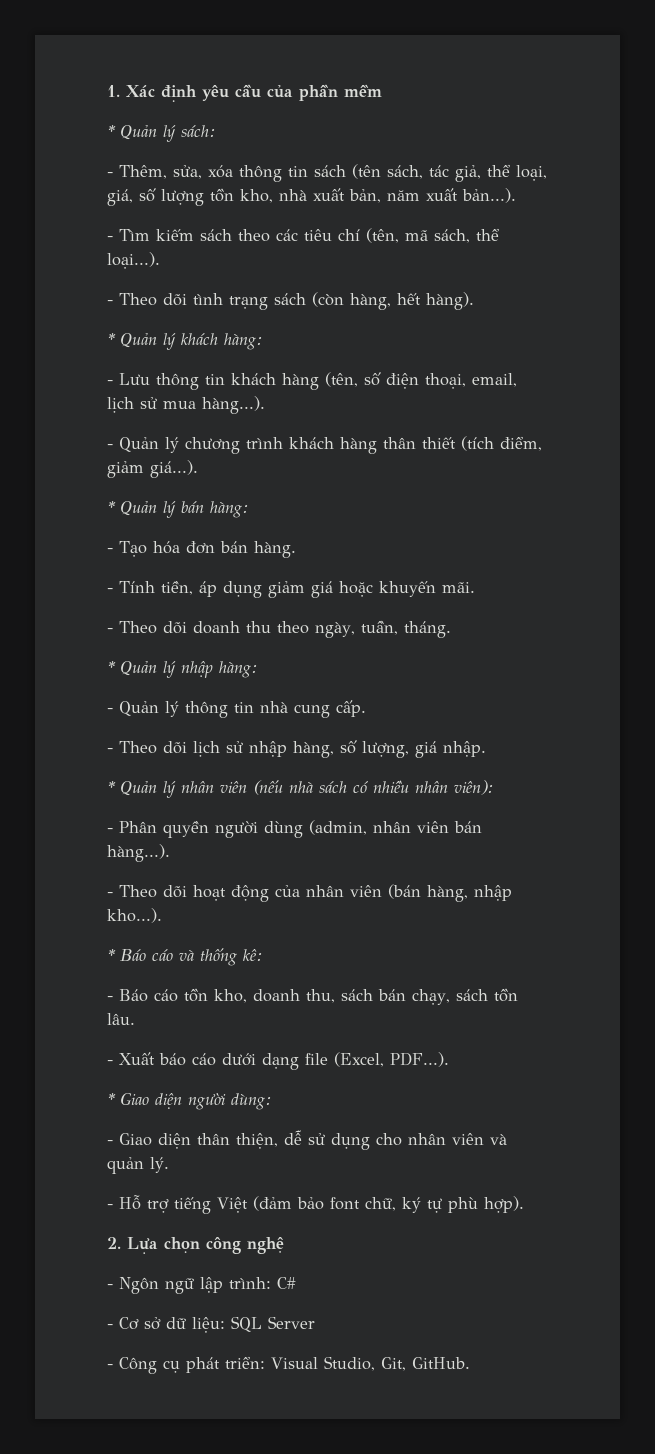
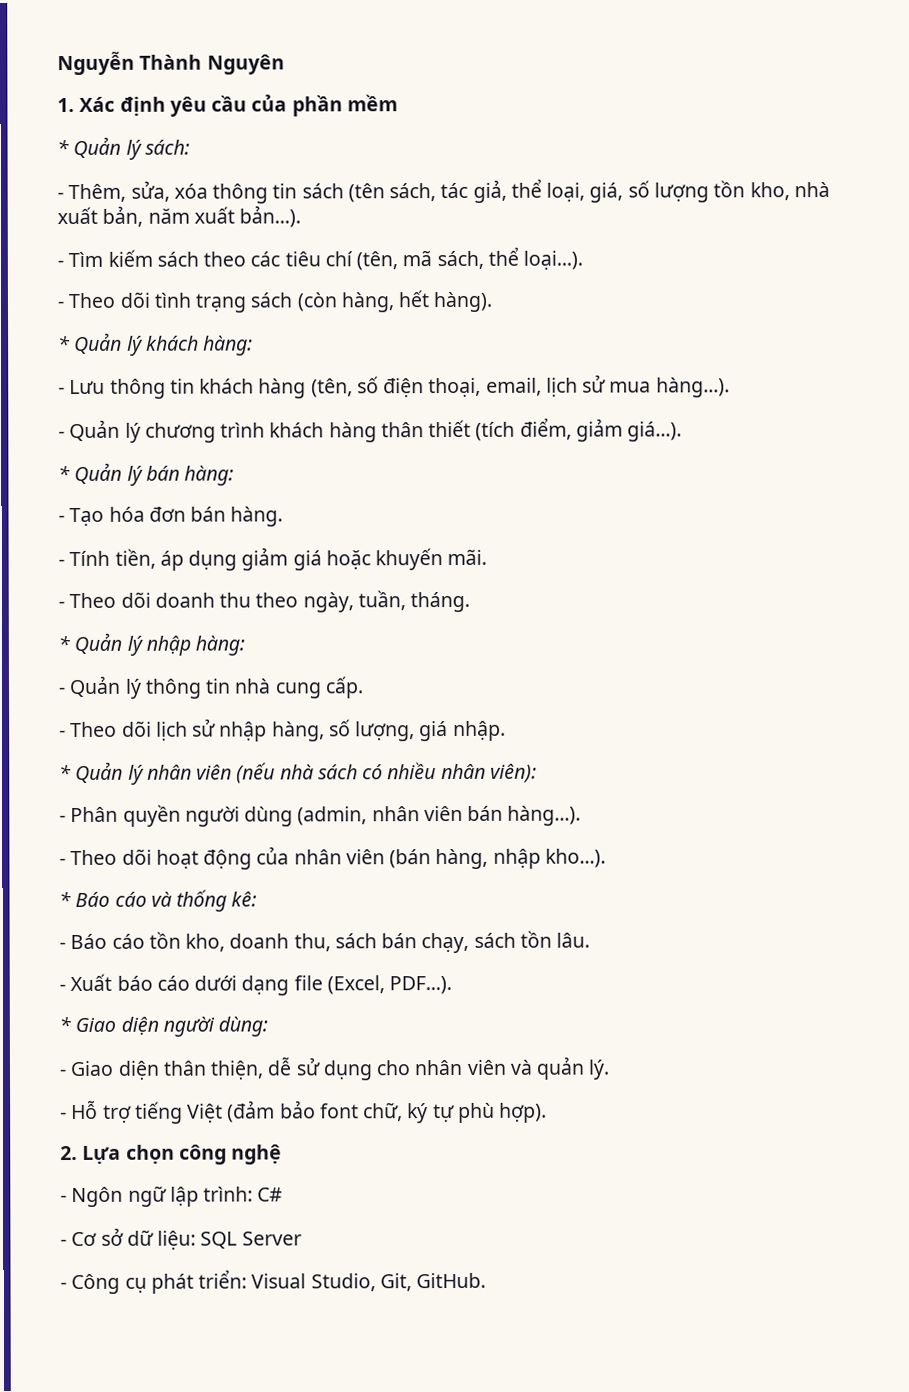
(107, 91) none -> [57,50,285,76] Nguyễn Thành Nguyên //

